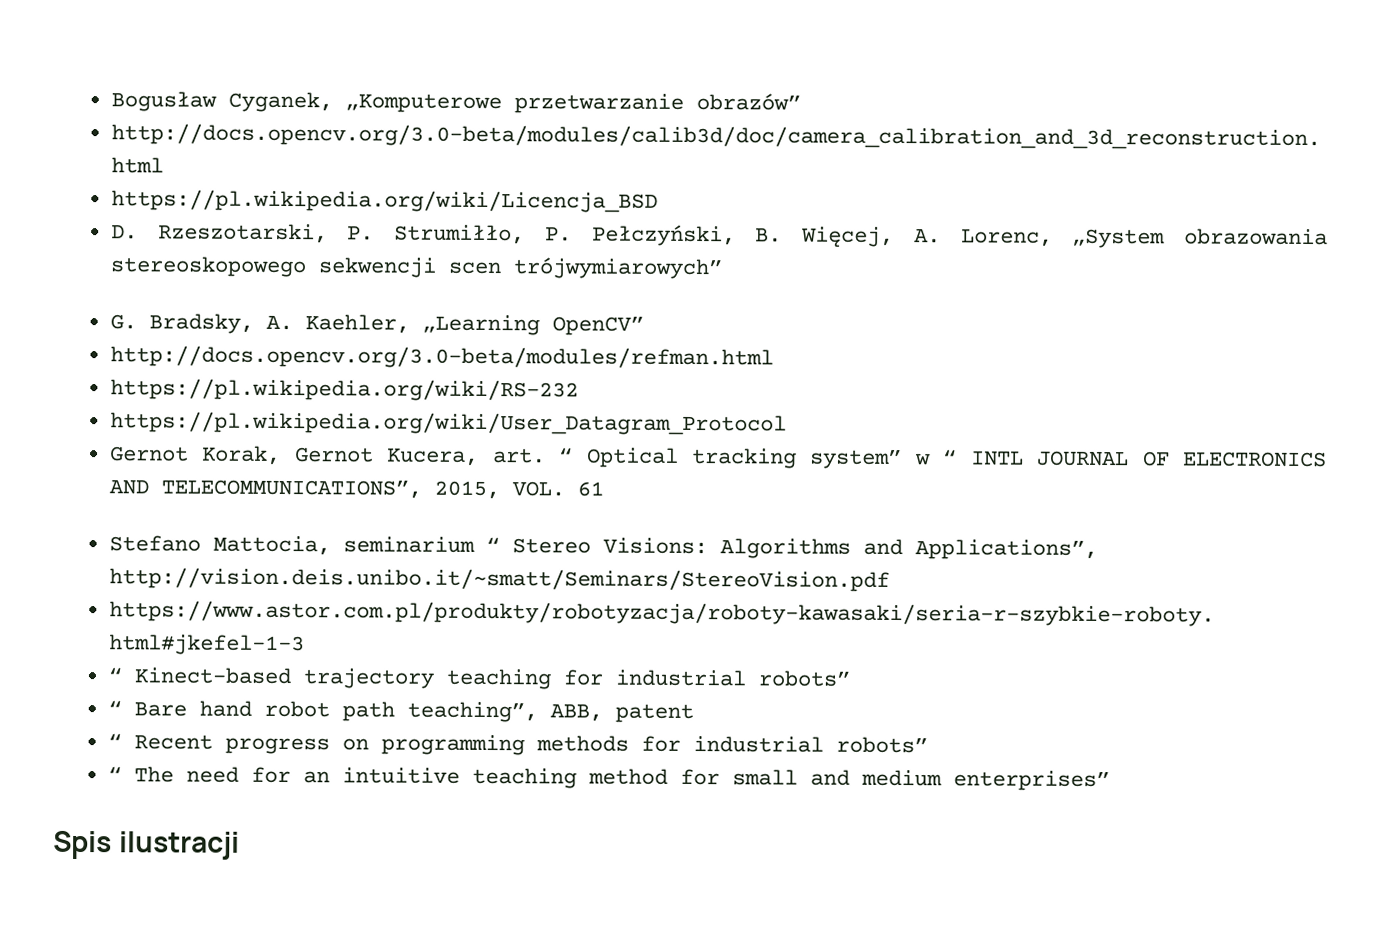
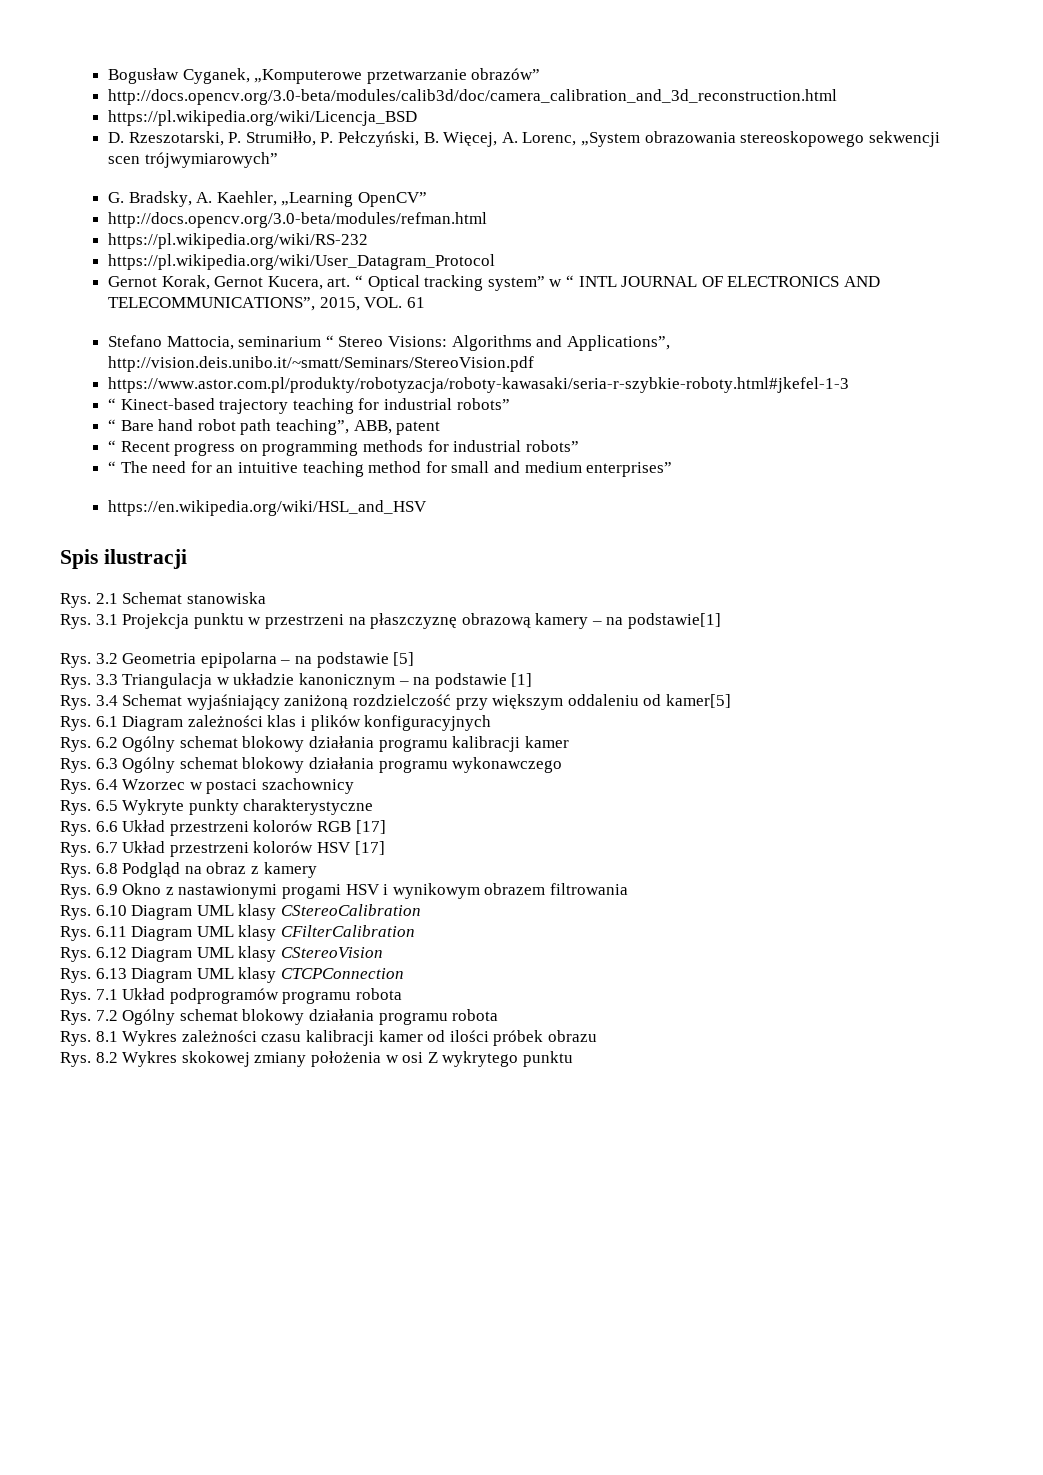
(1111, 781) none -> [108,500,428,516] // https://en.wikipedia.org/wiki/HSL_and_HSV
(240, 845) none -> [60,592,266,608] [60,613,722,629] [60,652,415,668] [60,673,533,689] [60,694,731,710] [60,715,492,731] [60,736,569,752] [60,757,563,773] [60,778,354,794] [60,799,374,815] [60,820,386,836] [60,841,385,857] [60,862,317,878] [60,883,628,899] [60,904,421,920] [60,925,415,941] [60,946,383,962] [60,967,404,983] [60,988,402,1004] [60,1009,499,1025] [60,1030,597,1046] [60,1051,573,1067] // Rys. 2.1 Schemat stanowiska // Rys. 3.1 Projekcja punktu w przestrzeni na płaszczyznę obrazową kamery – na podstawie[1] // Rys. 3.2 Geometria epipolarna – na podstawie [5] // Rys. 3.3 Triangulacja w układzie kanonicznym – na podstawie [1] // Rys. 3.4 Schemat wyjaśniający zaniżoną rozdzielczość przy większym oddaleniu od kamer[5] // Rys. 6.1 Diagram zależności klas i plików konfiguracyjnych // Rys. 6.2 Ogólny schemat blokowy działania programu kalibracji kamer // Rys. 6.3 Ogólny schemat blokowy działania programu wykonawczego // Rys. 6.4 Wzorzec w postaci szachownicy // Rys. 6.5 Wykryte punkty charakterystyczne // Rys. 6.6 Układ przestrzeni kolorów RGB [17] // Rys. 6.7 Układ przestrzeni kolorów HSV [17] // Rys. 6.8 Podgląd na obraz z kamery // Rys. 6.9 Okno z nastawionymi progami HSV i wynikowym obrazem filtrowania // Rys. 6.10 Diagram UML klasy CStereoCalibration // Rys. 6.11 Diagram UML klasy CFilterCalibration // Rys. 6.12 Diagram UML klasy CStereoVision // Rys. 6.13 Diagram UML klasy CTCPConnection // Rys. 7.1 Układ podprogramów programu robota // Rys. 7.2 Ogólny schemat blokowy działania programu robota // Rys. 8.1 Wykres zależności czasu kalibracji kamer od ilości próbek obrazu // Rys. 8.2 Wykres skokowej zmiany położenia w osi Z wykrytego punktu

